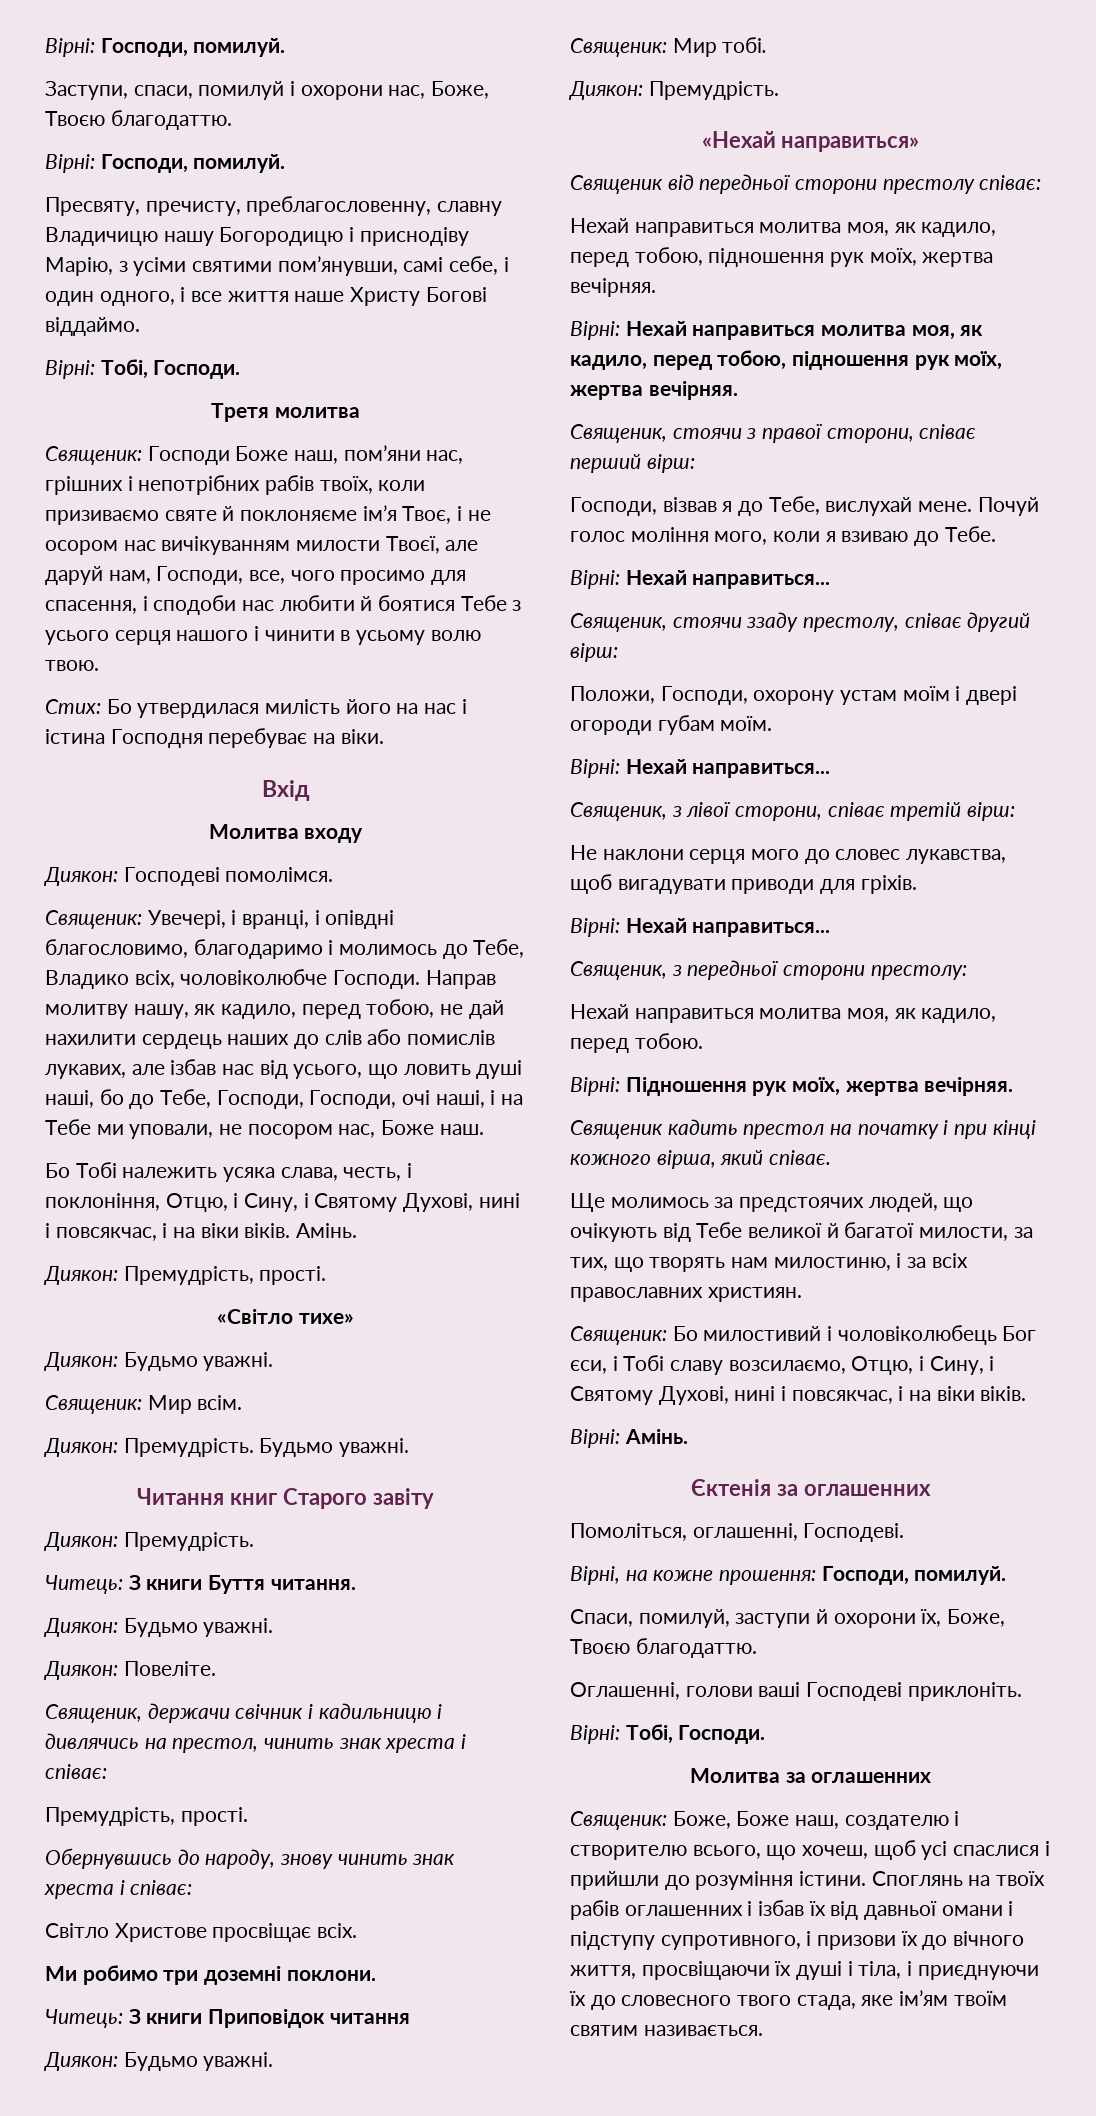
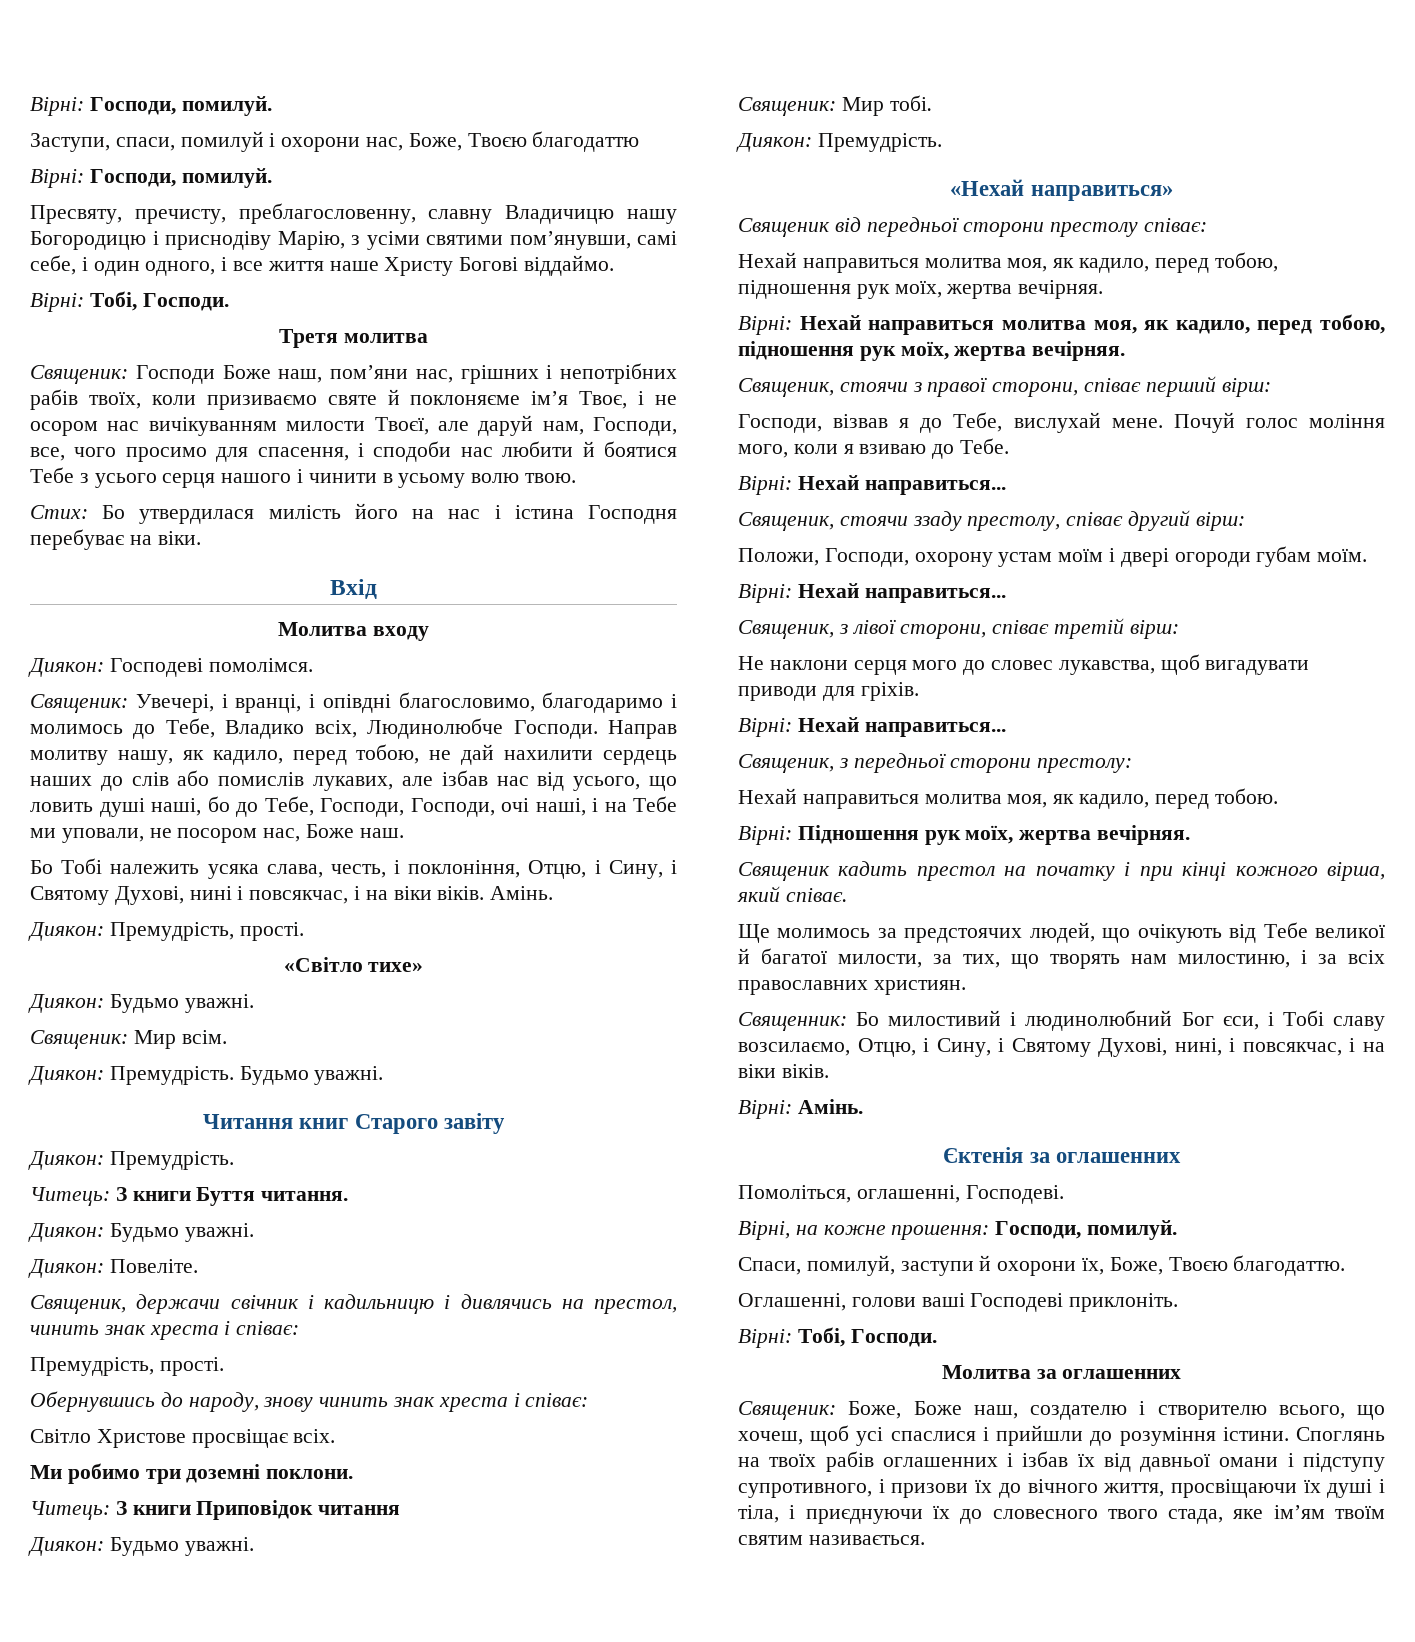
[110,110,232,130] благодаттю. -> [532,131,640,152] благодаттю
[180,969,328,985] чоловіколюбче -> [367,718,504,739] Людинолюбче
[570,1326,667,1345] Священик: -> [738,1012,847,1031] Священник:
[837,1325,997,1345] чоловіколюбець -> [1025,1010,1173,1031] людинолюбний
[734,1386,776,1401] нині -> [1174,1038,1222,1056] нині,

